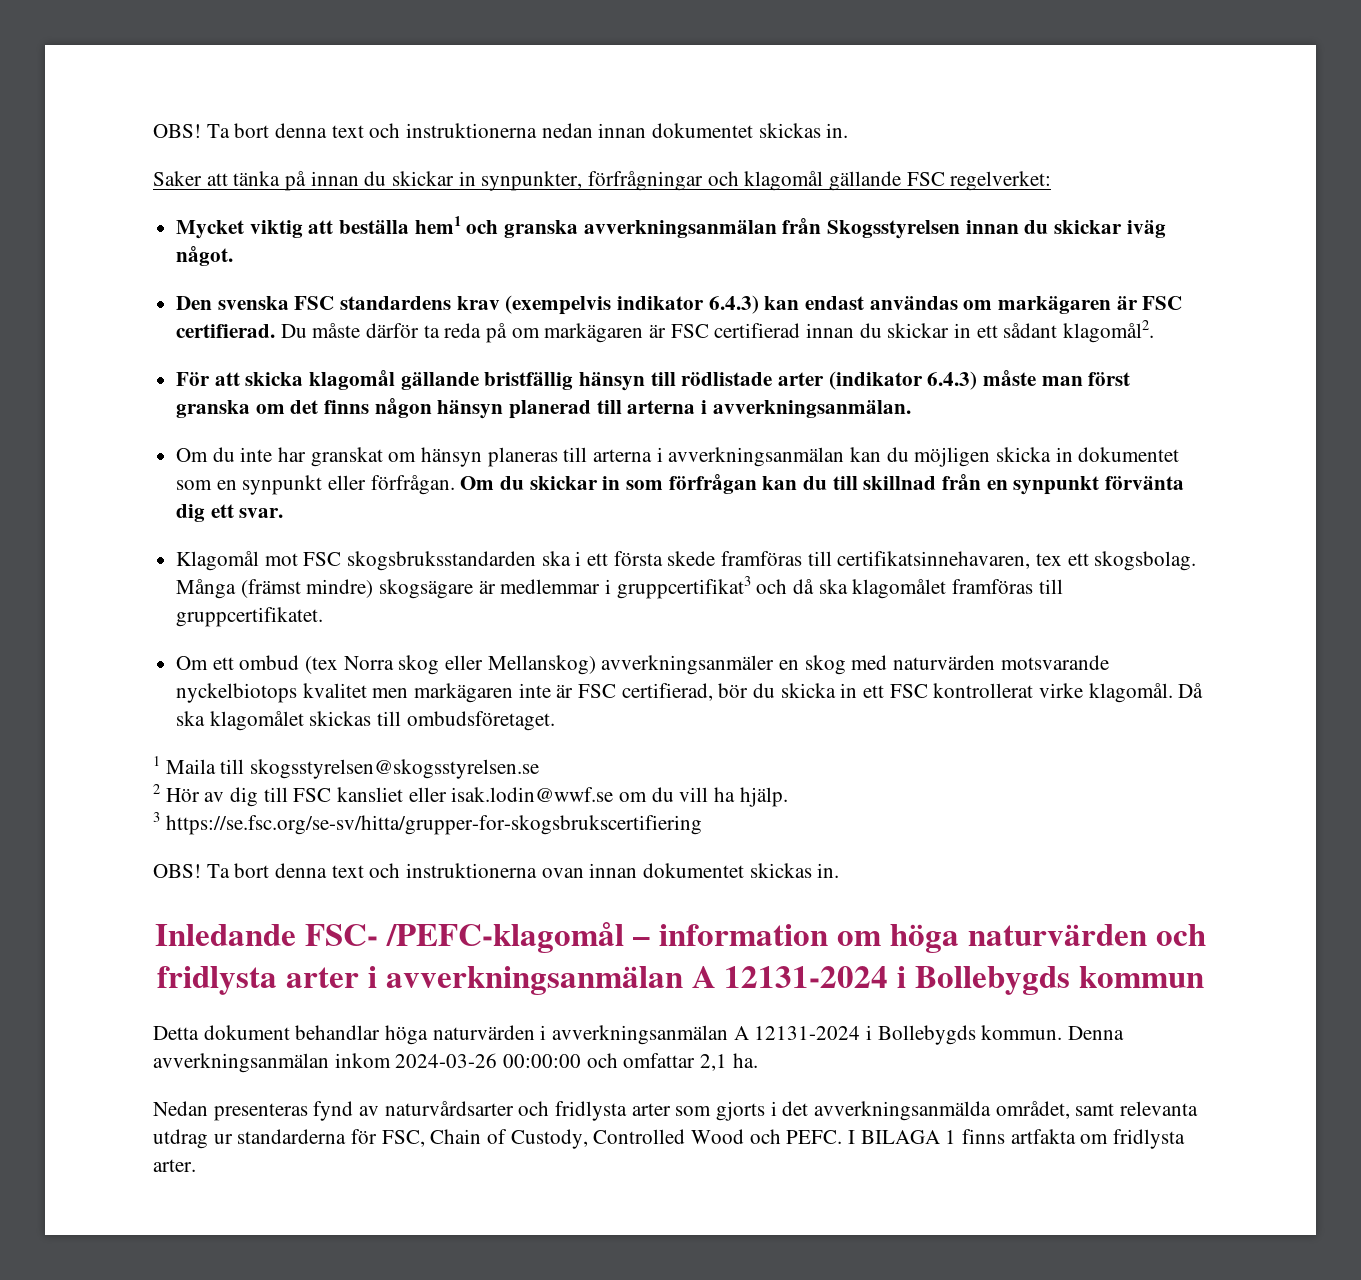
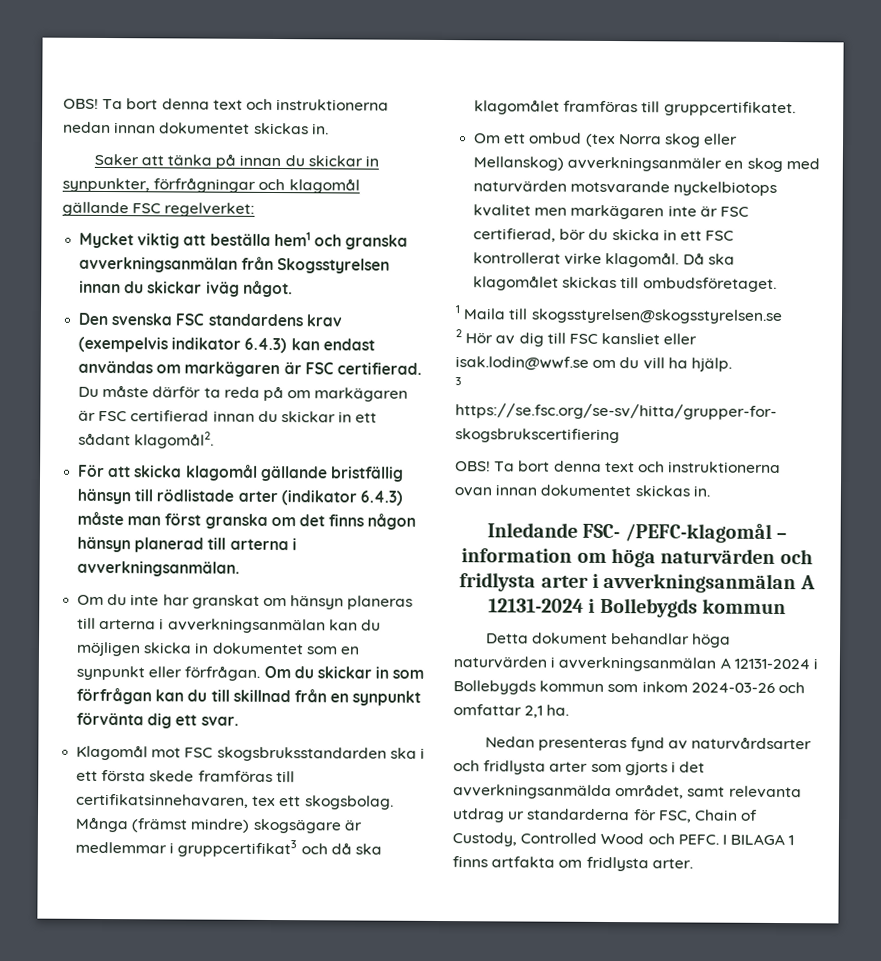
[981,1025,1125,1040] [153,1053,329,1073] kommun. Denna avverkningsanmälan -> [539,680,639,693] kommun som
[503,1054,582,1068] 00:00:00 -> (775, 687) none

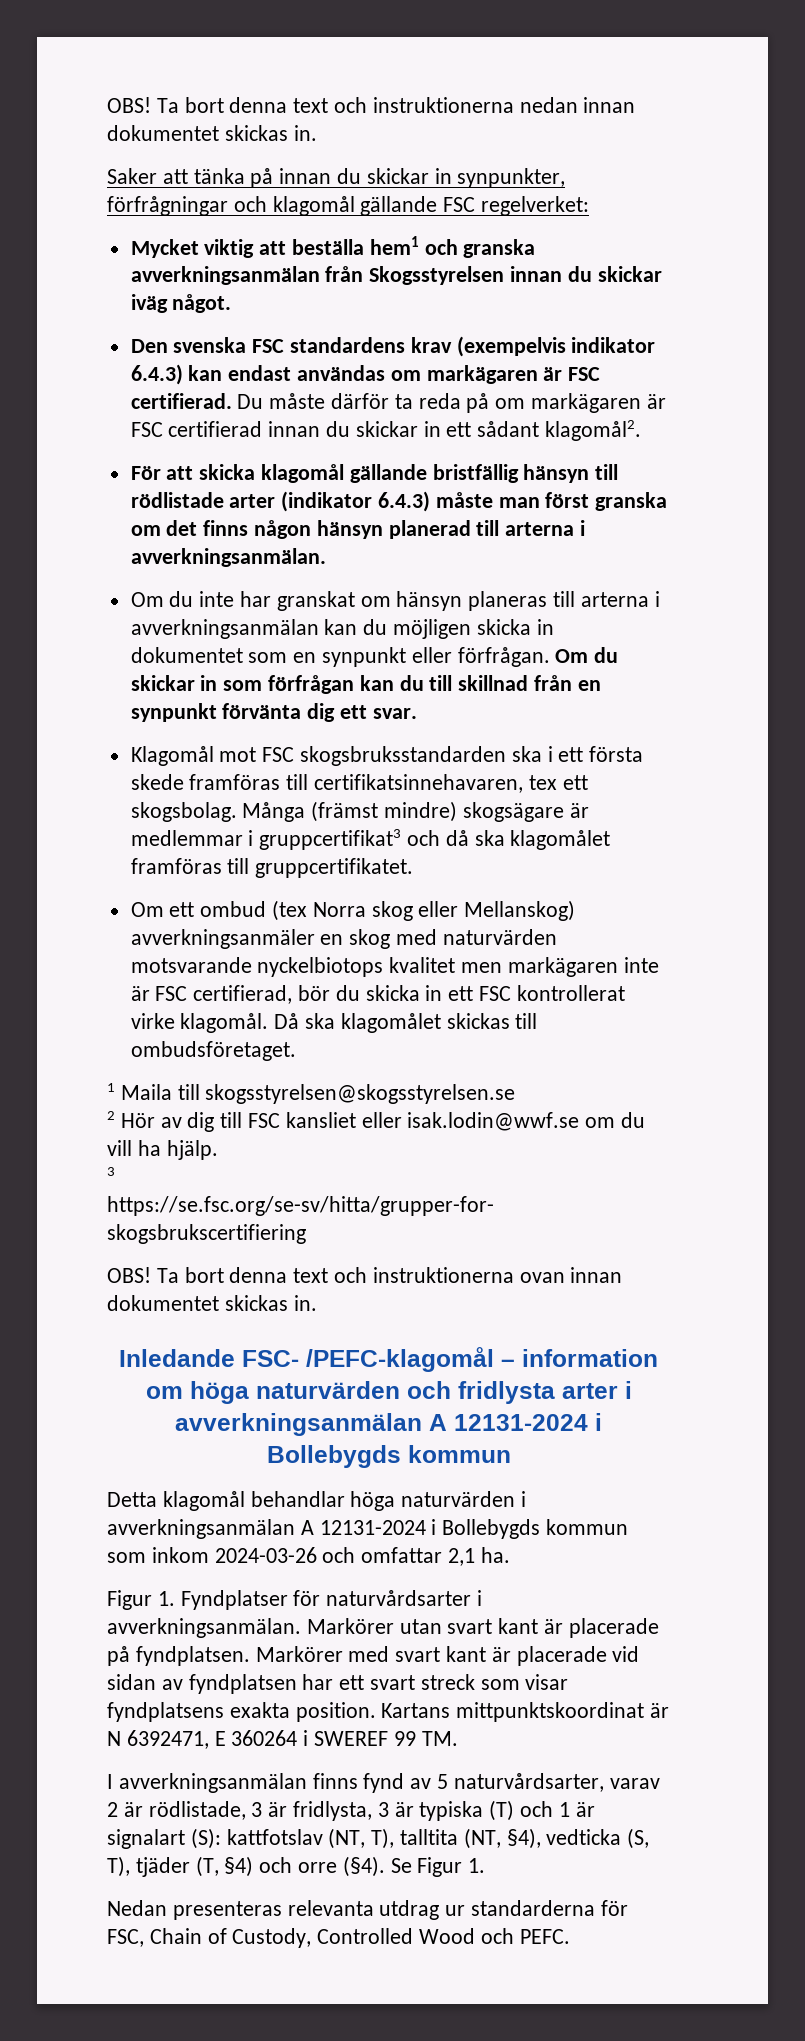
[531,632,608,644] dokument -> [162,1491,245,1511] klagomål
[484,736,813,752] [453,760,706,776] [453,784,726,800] Nedan presenteras fynd av naturvårdsarter och fridlysta arter som gjorts i det avverkningsanmälda området, samt -> [107,1590,483,1610] [107,1618,659,1638] [107,1646,640,1666] [107,1674,569,1694] [107,1702,670,1722] [107,1730,458,1749] [107,1773,660,1793] [107,1800,595,1821] [107,1828,650,1849] [107,1856,486,1877] [107,1900,282,1920] Figur 1. Fyndplatser för naturvårdsarter i avverkningsanmälan. Markörer utan svart kant är placerade på fyndplatsen. Markörer med svart kant är placerade vid sidan av fyndplatsen har ett svart streck som visar fyndplatsens exakta position. Kartans mittpunktskoordinat är N 6392471, E 360264 i SWEREF 99 TM. // I avverkningsanmälan finns fynd av 5 naturvårdsarter, varav 2 är rödlistade, 3 är fridlysta, 3 är typiska (T) och 1 är signalart (S): kattfotslav (NT, T), talltita (NT, §4), vedticka (S, T), tjäder (T, §4) och orre (§4). Se Figur 1. // Nedan presenteras
[721,833,795,846] [452,856,693,872] I BILAGA 1 finns artfakta om fridlysta arter. -> (570, 1936) none

